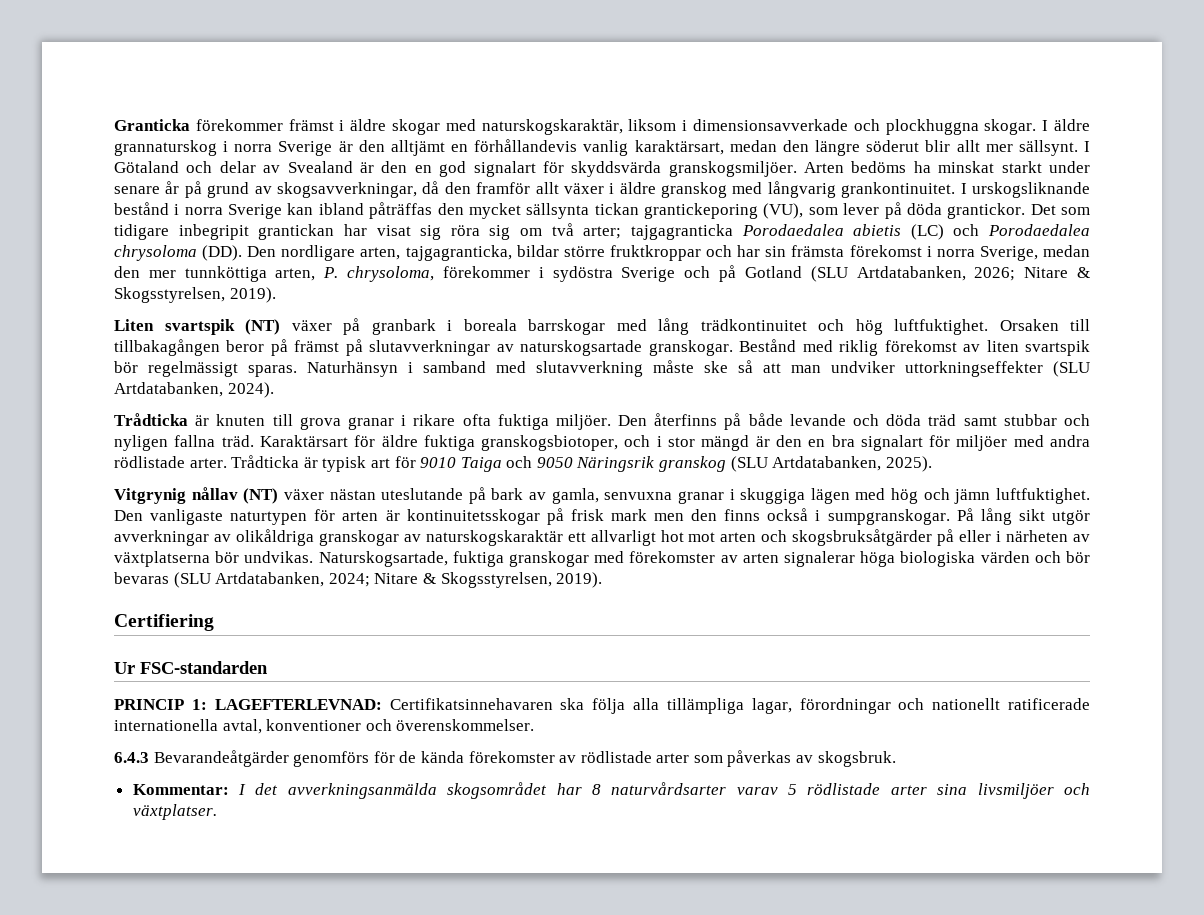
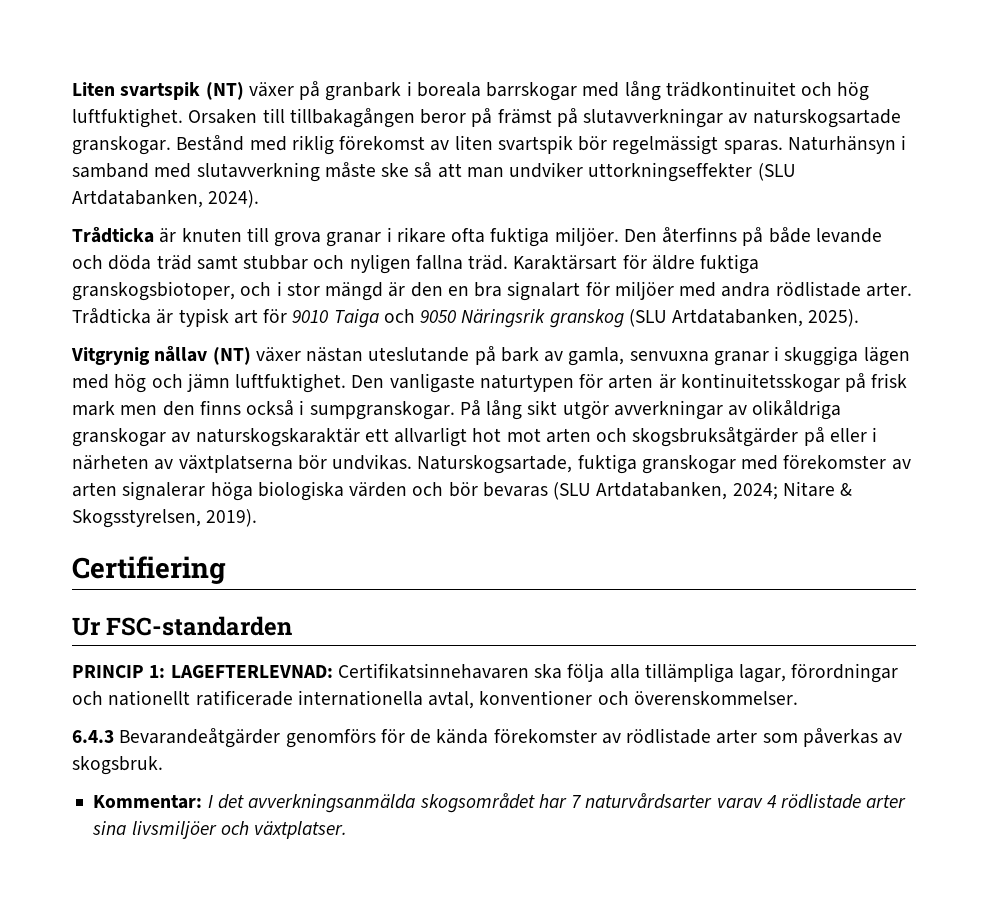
[114,119,1090,135] [114,139,1090,156] [114,161,1091,177] [114,181,1091,198] [114,202,1090,219] [114,223,1090,240] [114,245,1090,261] [114,265,1091,282] [114,287,276,303] Granticka förekommer främst i äldre skogar med naturskogskaraktär, liksom i dimensionsavverkade och plockhuggna skogar. I äldre grannaturskog i norra Sverige är den alltjämt en förhållandevis vanlig karaktärsart, medan den längre söderut blir allt mer sällsynt. I Götaland och delar av Svealand är den en god signalart för skyddsvärda granskogsmiljöer. Arten bedöms ha minskat starkt under senare år på grund av skogsavverkningar, då den framför allt växer i äldre granskog med långvarig grankontinuitet. I urskogsliknande bestånd i norra Sverige kan ibland påträffas den mycket sällsynta tickan grantickeporing (VU), som lever på döda grantickor. Det som tidigare inbegripit grantickan har visat sig röra sig om två arter; tajgagranticka Porodaedalea abietis (LC) och Porodaedalea chrysoloma (DD). Den nordligare arten, tajgagranticka, bildar större fruktkroppar och har sin främsta förekomst i norra Sverige, medan den mer tunnköttiga arten, P. chrysoloma, förekommer i sydöstra Sverige och på Gotland (SLU Artdatabanken, 2026; Nitare & Skogsstyrelsen, 2019). // -> (72, 89) none
[591,784,601,795] 8 -> [571,795,583,808] 7
[788,784,798,795] 5 -> [766,795,776,808] 4

